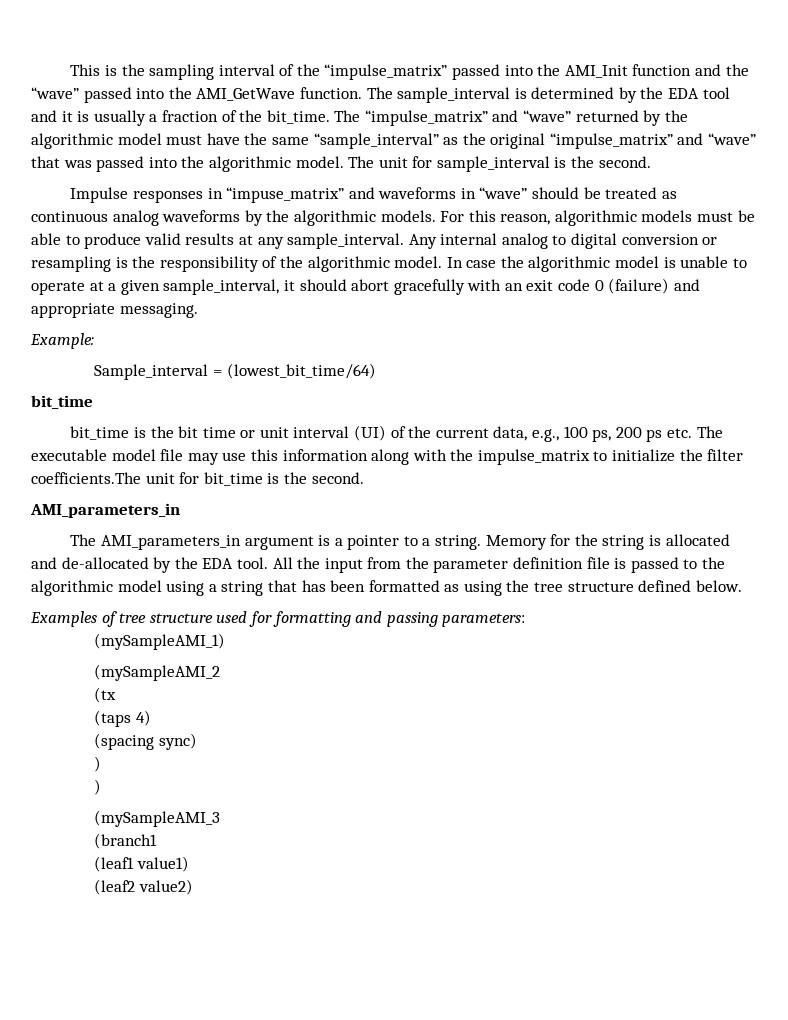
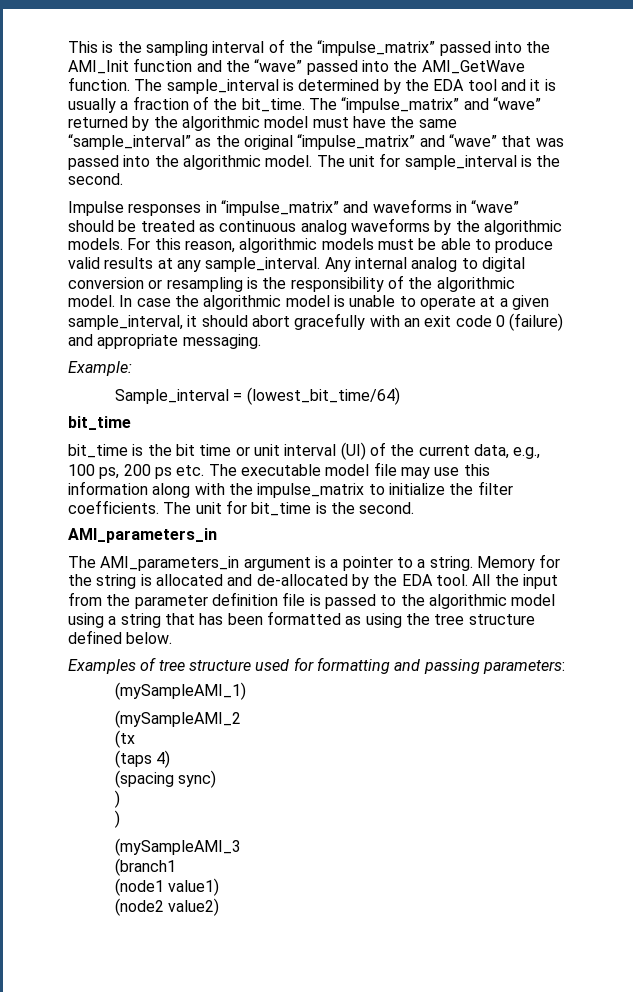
[226,187,345,203] “impuse_matrix” -> [220,200,339,216] “impulse_matrix”
[31,472,141,484] coefficients.The -> [68,500,192,514] coefficients. The
[94,856,135,872] (leaf1 -> [115,878,165,896] (node1
[94,879,136,895] (leaf2 -> [115,898,165,916] (node2

